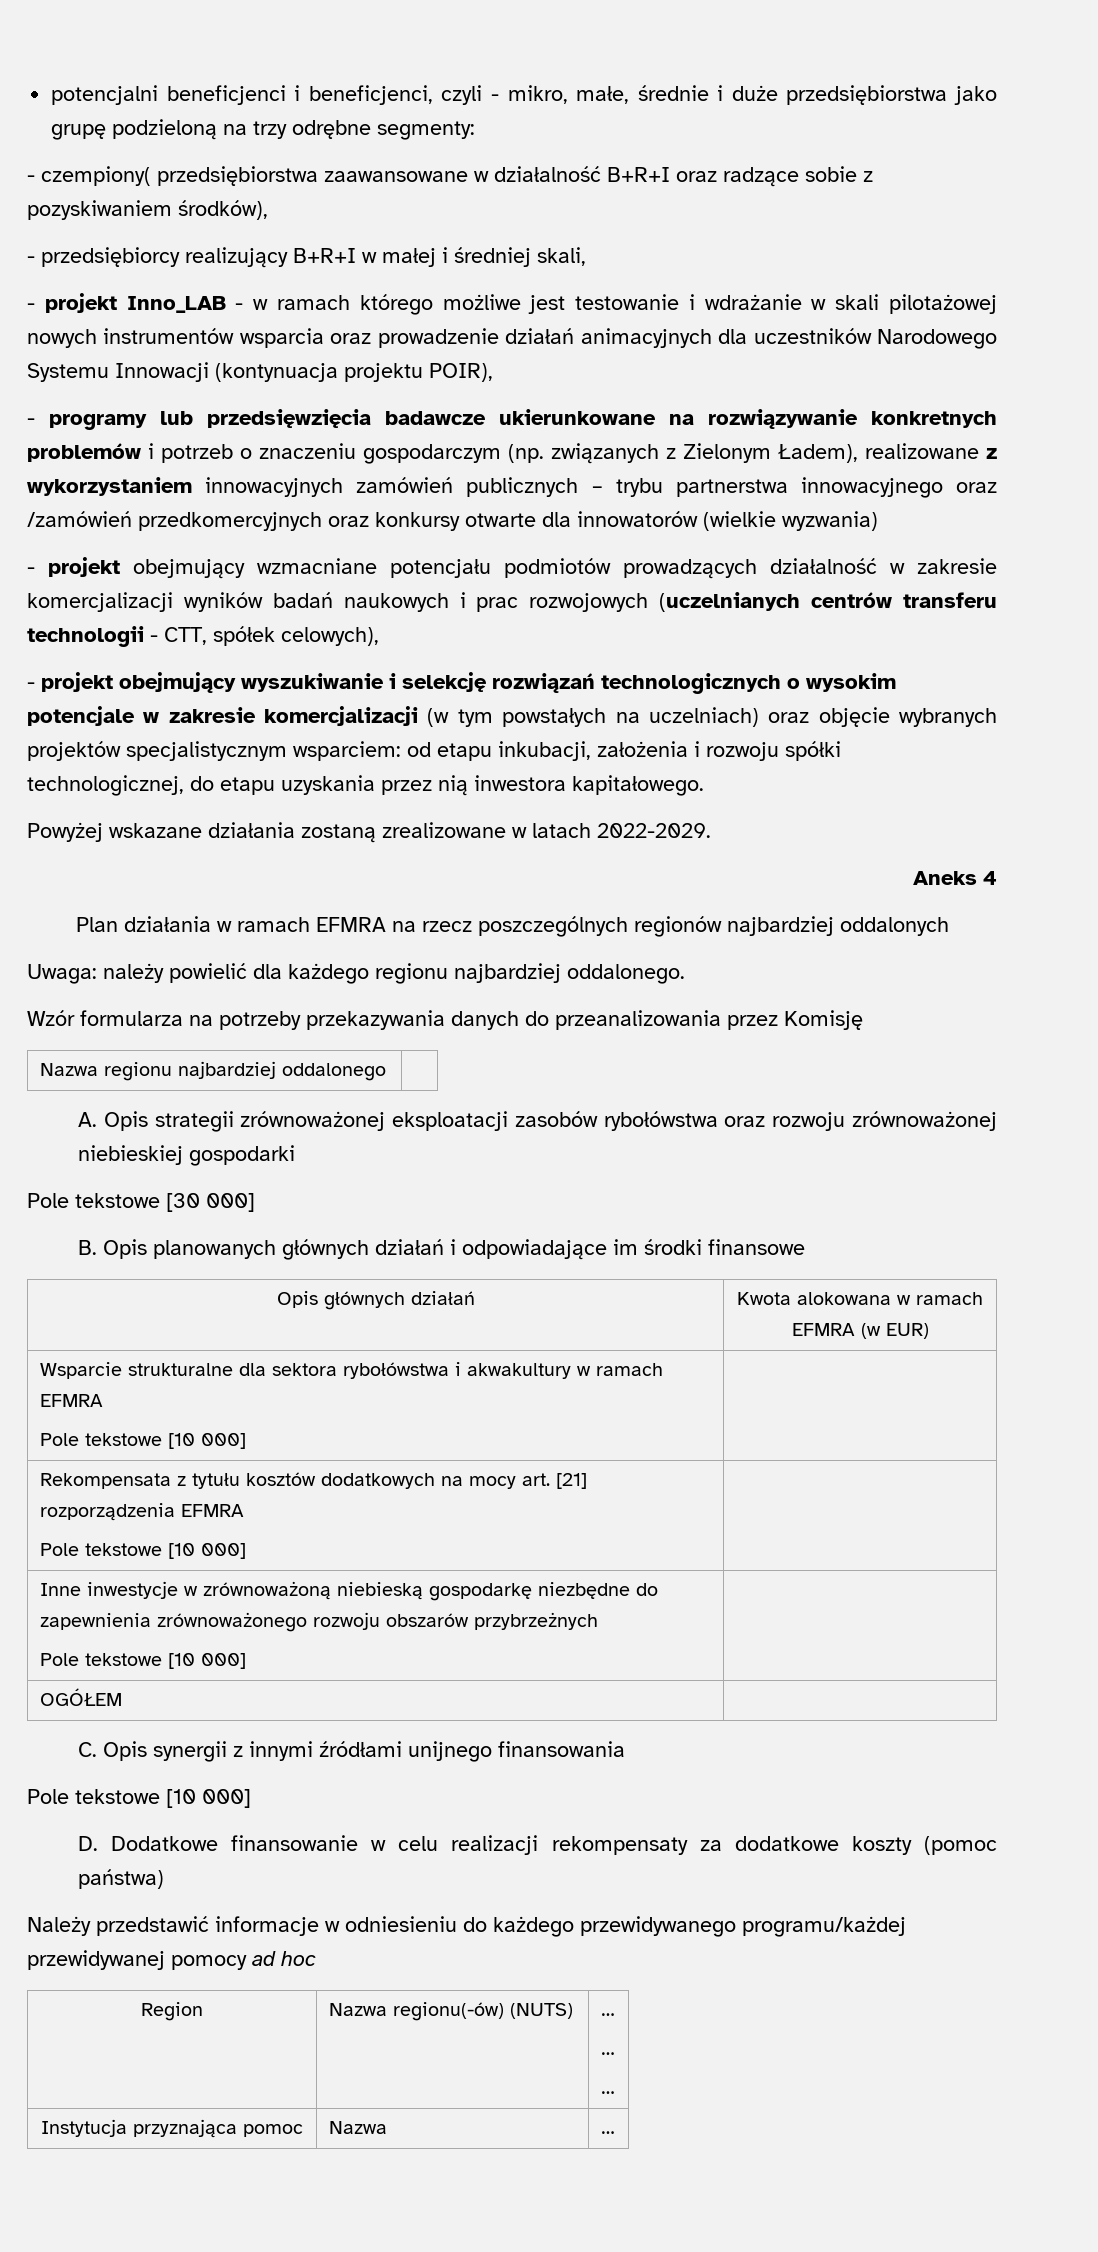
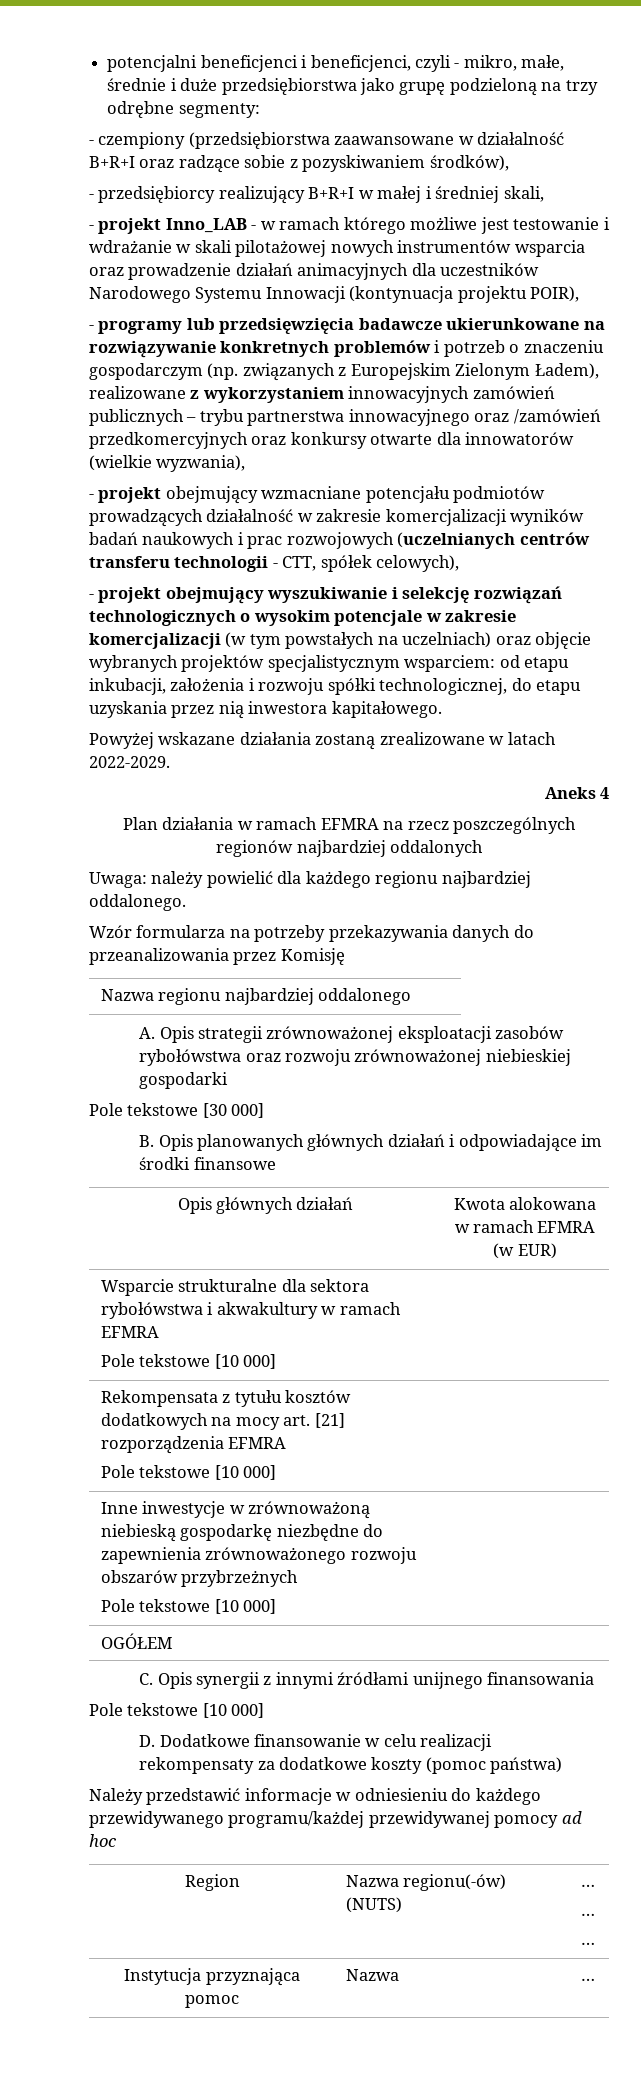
[41,166,318,186] czempiony( przedsiębiorstwa -> [98,132,330,149] czempiony (przedsiębiorstwa
(676, 453) none -> [350,363,451,380] Europejskim
[782,511,878,531] wyzwania) -> [156,455,246,472] wyzwania),

